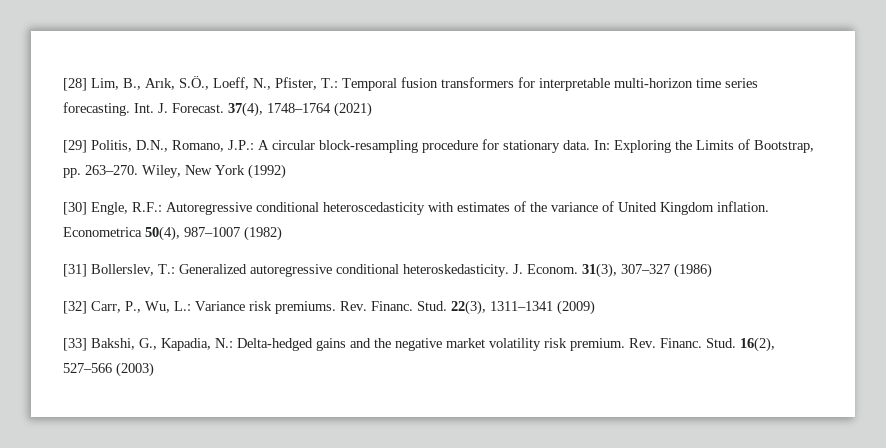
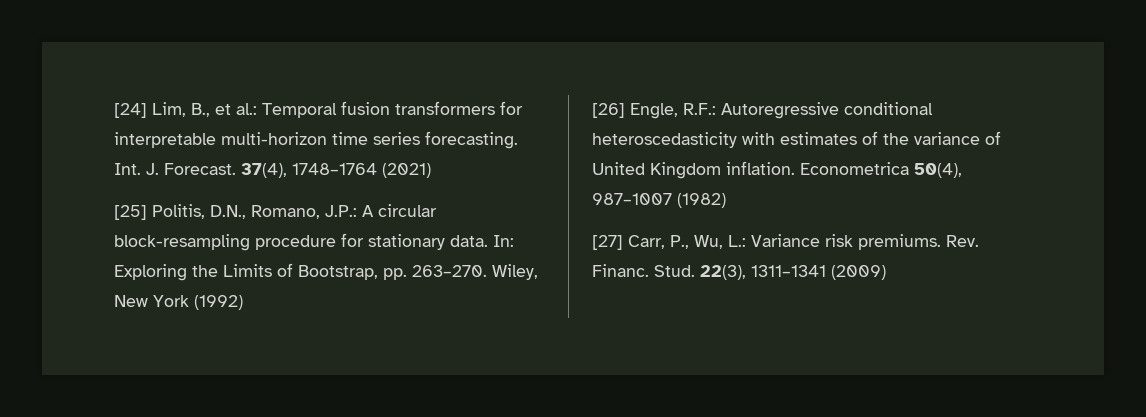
[63,78,87,91] [28] -> [114,103,147,118] [24]
[145,76,338,90] Arık, S.Ö., Loeff, N., Pfister, T.: -> [215,103,257,115] et al.:
[63,140,87,153] [29] -> [114,205,147,220] [25]
[63,202,87,215] [30] -> [592,103,625,118] [26]
[63,263,712,278] [63,301,87,314] [31] Bollerslev, T.: Generalized autoregressive conditional heteroskedasticity. J. Econom. 31(3), 307–327 (1986) // [32] -> [592,235,623,250] [27]
[63,337,775,352] [63,362,154,377] // [33] Bakshi, G., Kapadia, N.: Delta-hedged gains and the negative market volatility risk premium. Rev. Financ. Stud. 16(2), 527–566 (2003) -> (886, 272) none

